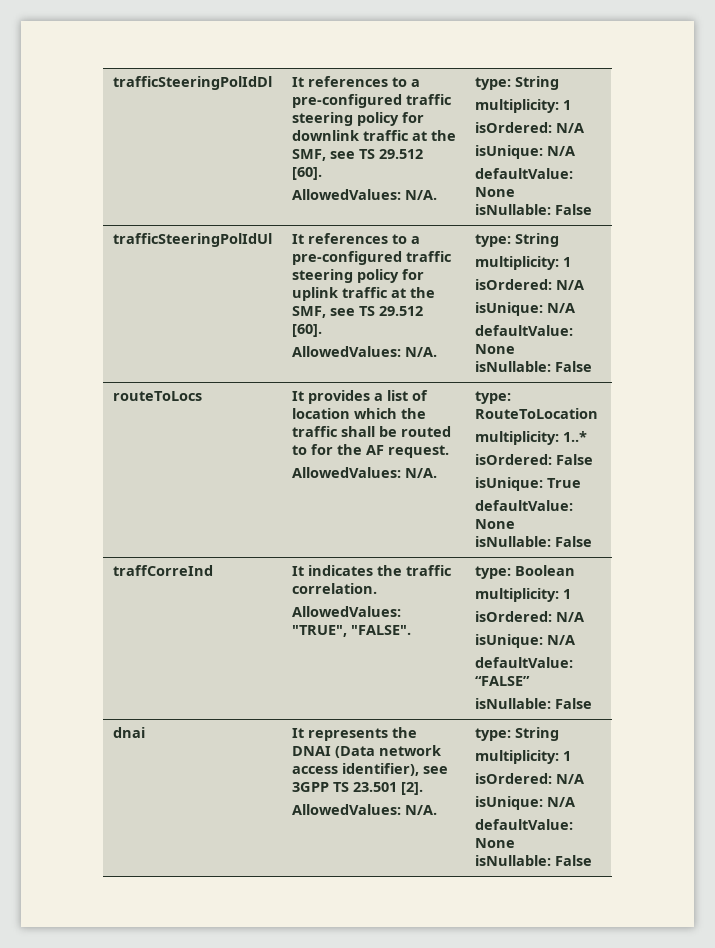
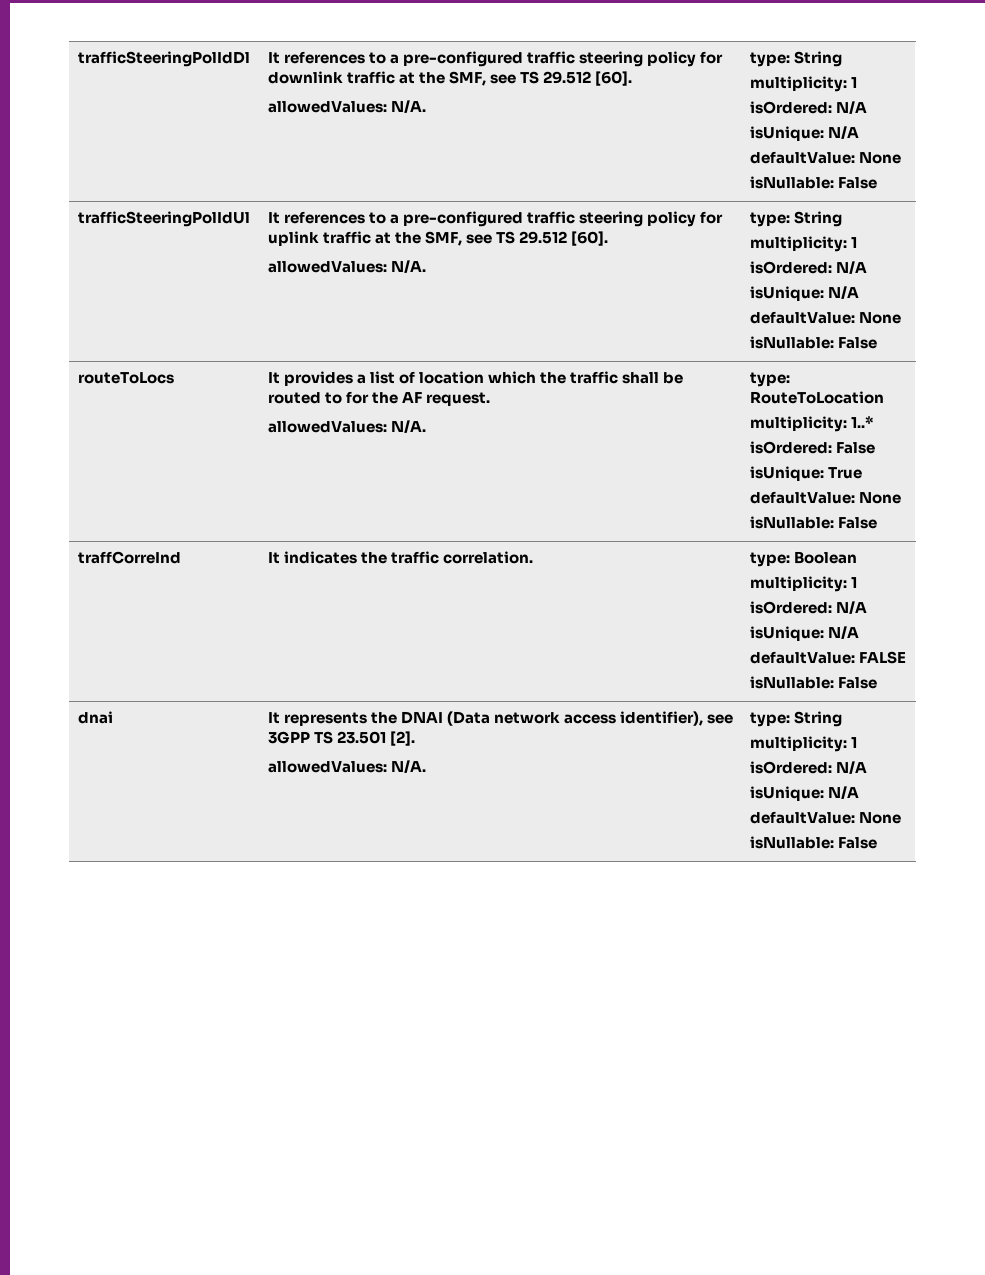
[291,189,401,200] AllowedValues: -> [267,101,387,113] allowedValues:
[291,346,401,357] AllowedValues: -> [267,261,387,273] allowedValues:
[291,467,401,478] AllowedValues: -> [267,421,387,433] allowedValues:
[291,606,401,617] [291,625,411,637] // AllowedValues: "TRUE", "FALSE". -> (533, 557) none
[474,676,530,686] “FALSE” -> [858,651,906,664] FALSE
[291,804,401,815] AllowedValues: -> [267,761,387,773] allowedValues:

